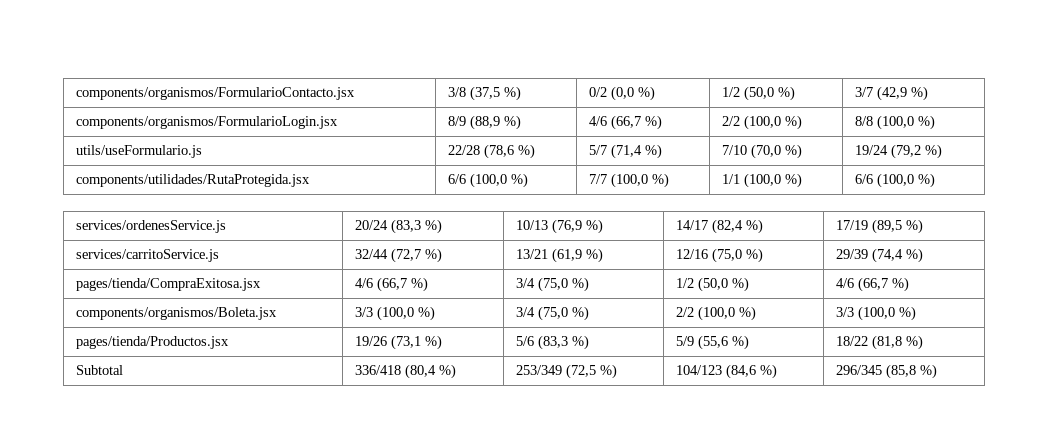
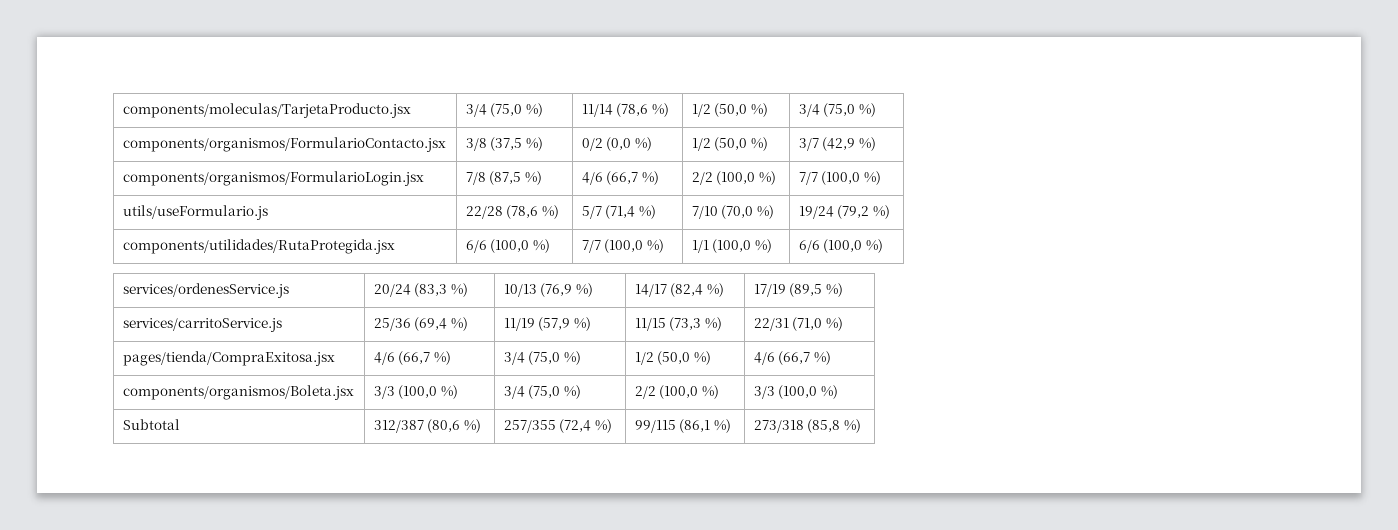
(75, 93) none -> [122,103,411,118] [465,103,544,117] [581,103,670,117] [691,103,769,117] [798,103,877,117] components/moleculas/TarjetaProducto.jsx | 3/4 (75,0 %) | 11/14 (78,6 %) | 1/2 (50,0 %) | 3/4 (75,0 %) //
[447,115,500,130] 8/9 (88,9 -> [465,171,522,185] 7/8 (87,5
[854,116,873,126] 8/8 -> [798,172,818,185] 7/7
[354,248,442,263] [515,248,603,263] [675,248,763,263] [835,248,903,263] 32/44 (72,7 %) | 13/21 (61,9 %) | 12/16 (75,0 %) | 29/39 (74,4 -> [373,317,469,331] [503,317,592,331] [634,317,723,331] [753,317,823,331] 25/36 (69,4 %) | 11/19 (57,9 %) | 11/15 (73,3 %) | 22/31 (71,0
[75,336,229,349] [354,335,442,350] [515,335,589,350] [675,335,749,350] [835,335,923,350] [75,365,123,375] [354,364,456,379] [515,364,617,379] [675,364,777,379] [835,365,882,375] pages/tienda/Productos.jsx | 19/26 (73,1 %) | 5/6 (83,3 %) | 5/9 (55,6 %) | 18/22 (81,8 %) // Subtotal | 336/418 (80,4 %) | 253/349 (72,5 %) | 104/123 (84,6 %) | 296/345 -> [122,419,180,430] [373,419,482,433] [503,419,613,433] [634,419,732,433] [753,420,804,433] Subtotal | 312/387 (80,6 %) | 257/355 (72,4 %) | 99/115 (86,1 %) | 273/318

